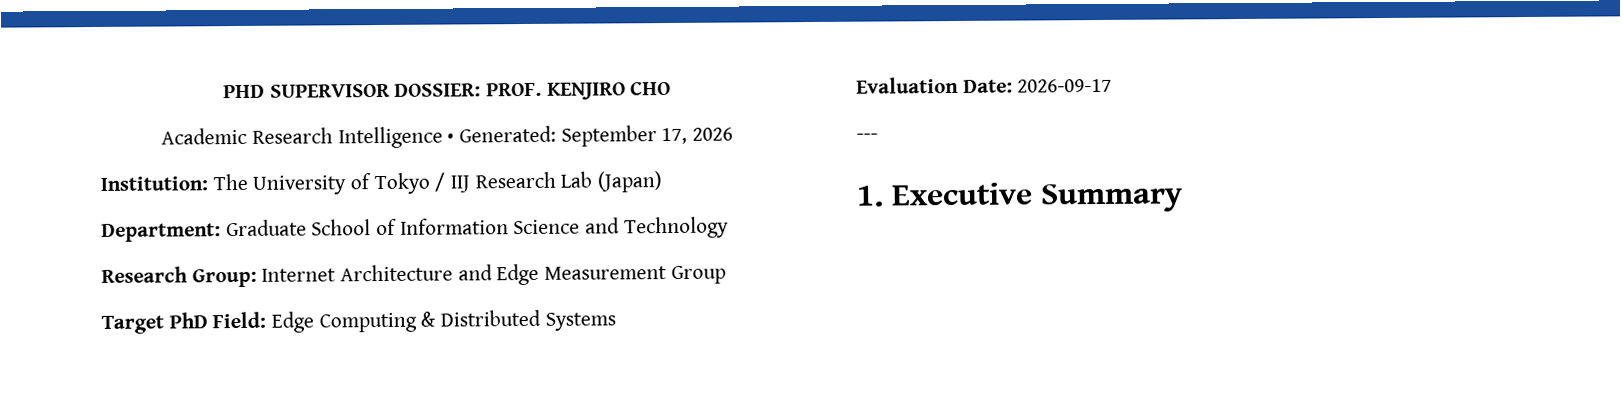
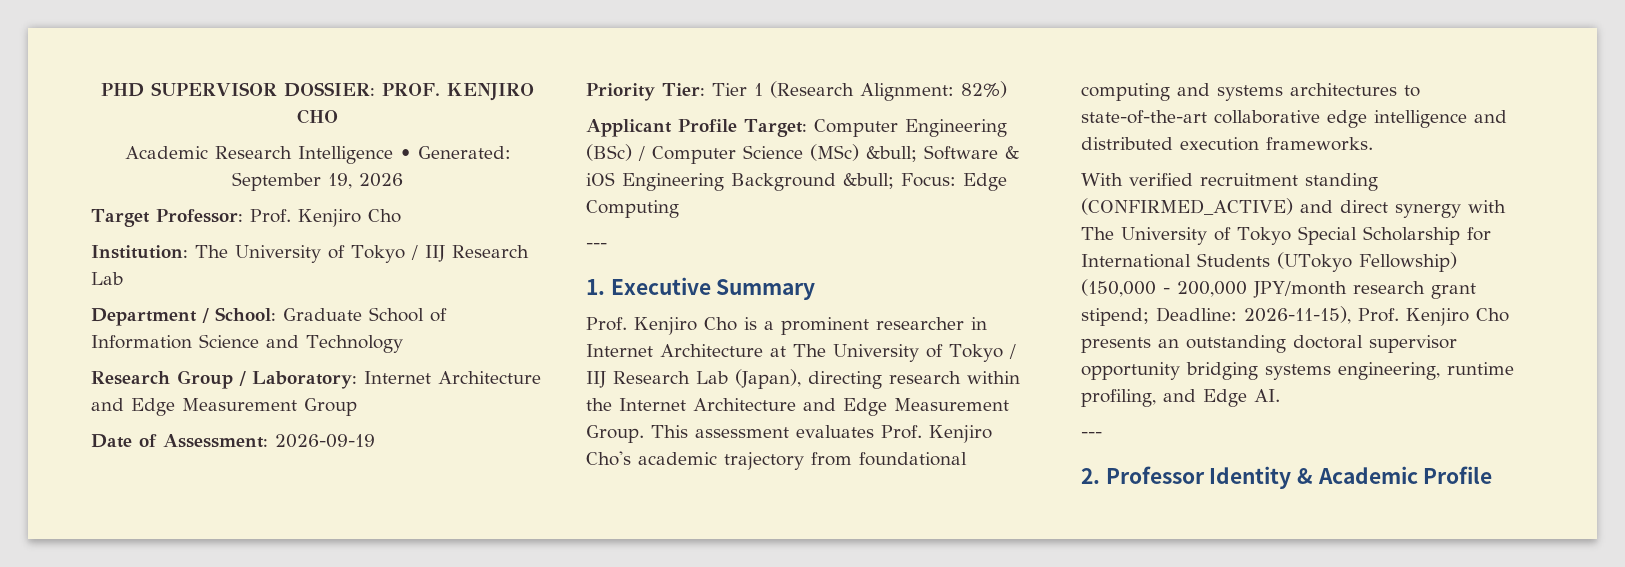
[661,127,688,145] 17, -> [328,173,352,189] 19,
(733, 134) none -> [91,209,401,227] // Target Professor: Prof. Kenjiro Cho
[597,171,663,193] [101,223,221,242] (Japan) // Department: -> [91,307,276,326] // Department / School:
[191,268,257,288] Group: -> [177,370,357,389] Group / Laboratory:
[101,309,616,334] [856,76,1113,94] [856,133,878,140] [856,182,1183,213] Target PhD Field: Edge Computing & Distributed Systems // Evaluation Date: 2026-09-17 // --- // 1. Executive Summary -> [91,434,375,448] [586,81,1007,101] [586,119,1007,137] [586,144,1019,164] [586,172,1007,191] [586,200,679,218] [586,243,607,249] [586,277,816,300] [586,317,987,335] [586,344,1016,362] [586,369,1021,389] [586,398,1009,416] [586,425,992,443] [586,451,967,470] [1081,83,1420,101] [1081,110,1507,128] [1081,137,1373,151] [1081,173,1378,191] [1081,198,1506,218] [1081,226,1491,245] [1081,252,1457,272] [1081,279,1476,299] [1081,306,1509,326] [1081,335,1457,353] [1081,362,1514,380] [1081,389,1280,407] [1081,432,1102,438] [1081,466,1493,489] Date of Assessment: 2026-09-19 // Priority Tier: Tier 1 (Research Alignment: 82%) // Applicant Profile Target: Computer Engineering (BSc) / Computer Science (MSc) &bull; Software & iOS Engineering Background &bull; Focus: Edge Computing // --- // 1. Executive Summary // Prof. Kenjiro Cho is a prominent researcher in Internet Architecture at The University of Tokyo / IIJ Research Lab (Japan), directing research within the Internet Architecture and Edge Measurement Group. This assessment evaluates Prof. Kenjiro Cho's academic trajectory from foundational computing and systems architectures to state-of-the-art collaborative edge intelligence and distributed execution frameworks. // With verified recruitment standing (CONFIRMED_ACTIVE) and direct synergy with The University of Tokyo Special Scholarship for International Students (UTokyo Fellowship) (150,000 - 200,000 JPY/month research grant stipend; Deadline: 2026-11-15), Prof. Kenjiro Cho presents an outstanding doctoral supervisor opportunity bridging systems engineering, runtime profiling, and Edge AI. // --- // 2. Professor Identity & Academic Profile

